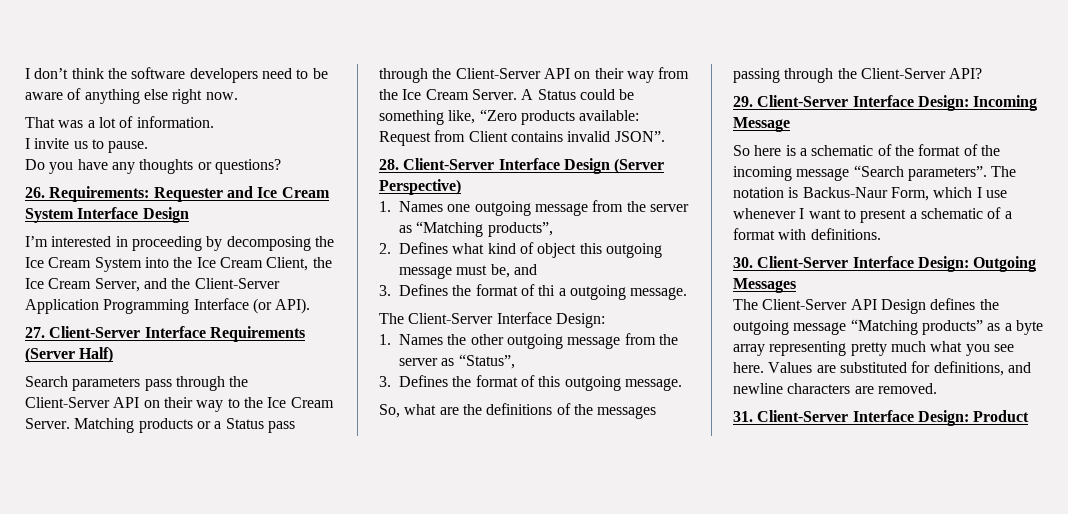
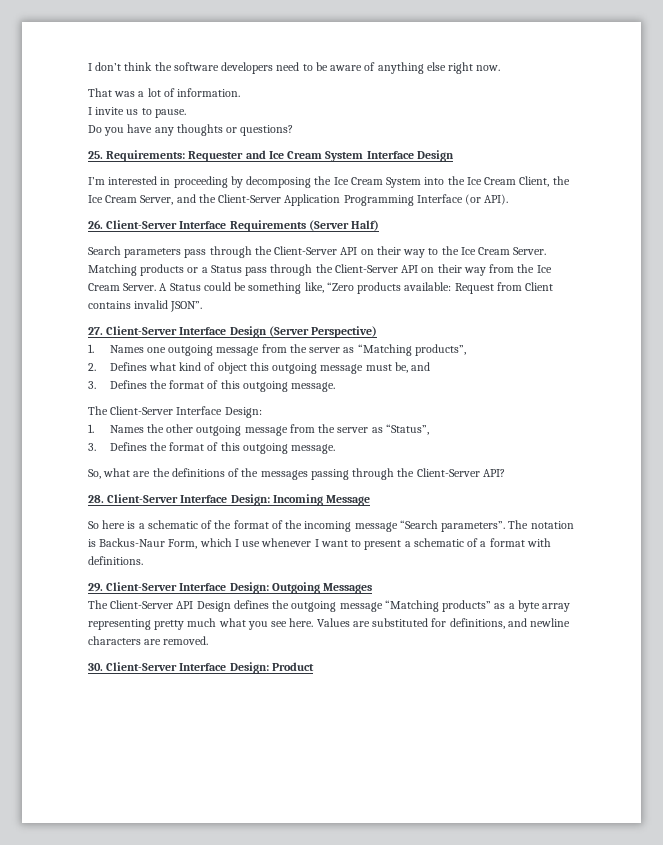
[25,187,45,198] 26. -> [88,151,103,159] 25.
[25,327,45,338] 27. -> [88,220,103,229] 26.
[379,159,399,170] 28. -> [88,327,103,335] 27.
[538,285,566,296] thi a -> [220,380,240,389] this
[733,96,753,107] 29. -> [88,495,104,503] 28.
[733,257,753,268] 30. -> [88,583,103,592] 29.
[733,411,753,422] 31. -> [88,663,103,671] 30.

